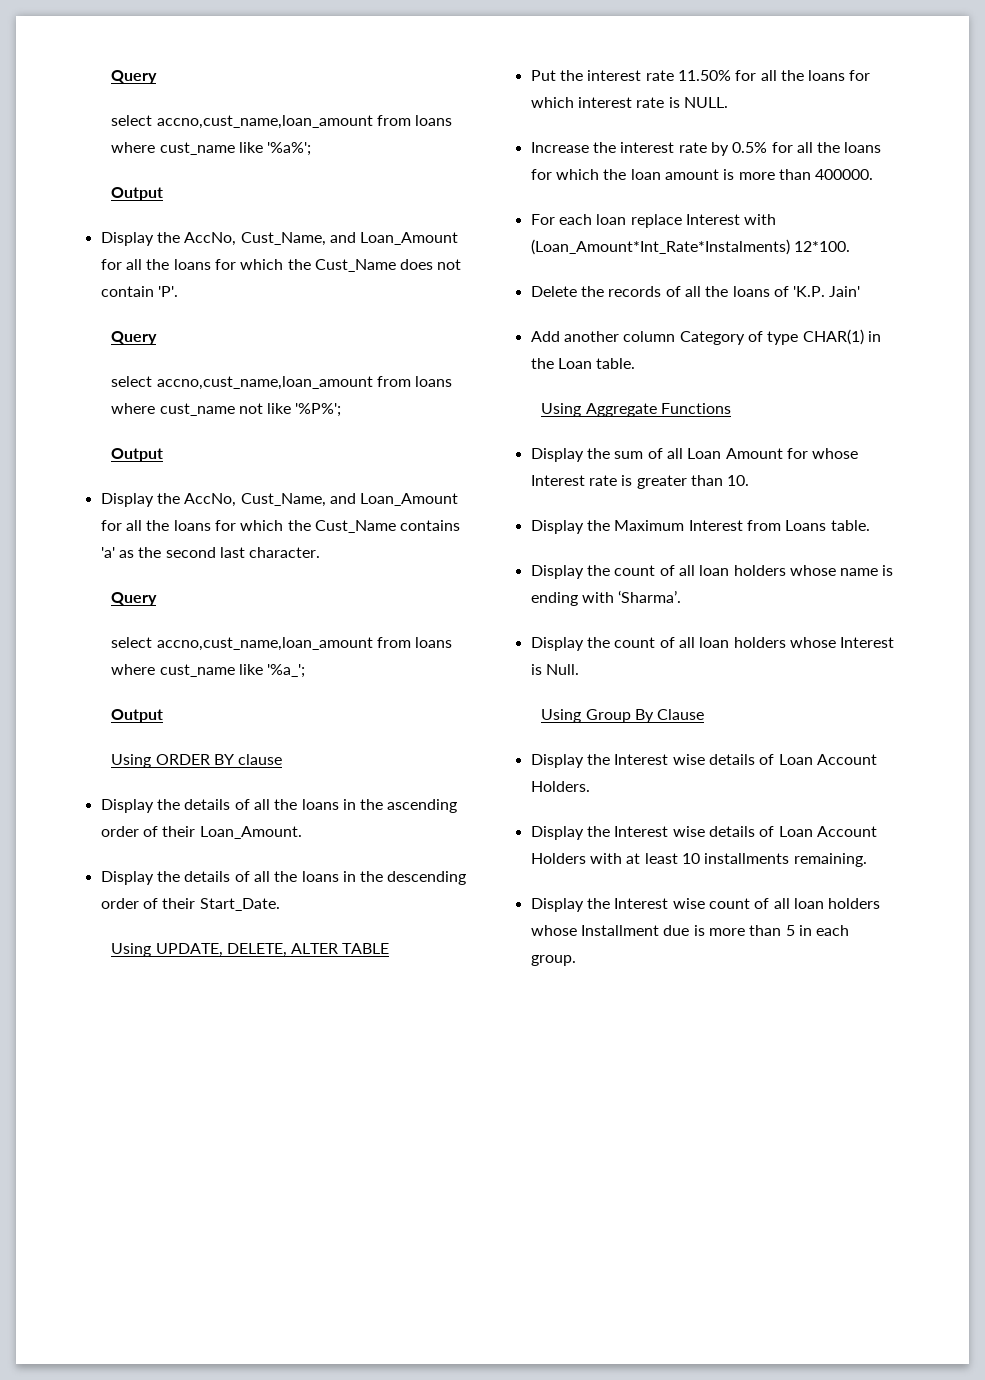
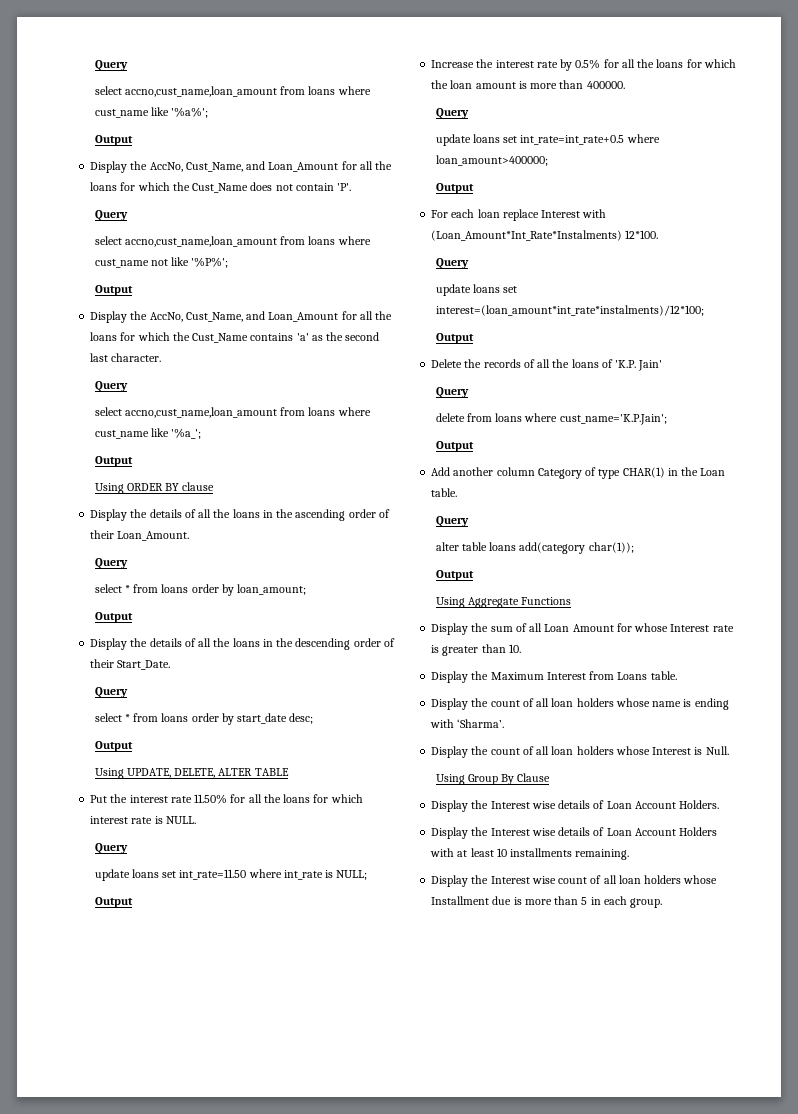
(302, 832) none -> [94,558,128,569] [94,584,306,596] [94,612,133,623] // Query // select * from loans order by loan_amount; // Output
(280, 904) none -> [94,687,128,698] [94,713,314,725] [94,741,133,752] // Query // select * from loans order by start_date desc; // Output
(728, 102) none -> [94,843,128,854] [94,869,368,881] [94,897,133,908] // Query // update loans set int_rate=11.50 where int_rate is NULL; // Output
(874, 174) none -> [435,108,469,119] [435,134,660,146] [435,155,548,166] [435,183,474,194] // Query // update loans set int_rate=int_rate+0.5 where loan_amount>400000; // Output
(850, 246) none -> [435,258,469,269] [435,284,518,296] [435,305,704,316] [435,333,474,344] // Query // update loans set interest=(loan_amount*int_rate*instalments)/12*100; // Output
(861, 291) none -> [435,387,469,398] [435,413,667,425] [435,441,474,452] // Query // delete from loans where cust_name='K.P.Jain'; // Output
(636, 363) none -> [435,516,469,527] [435,542,634,554] [435,570,474,581] // Query // alter table loans add(category char(1)); // Output

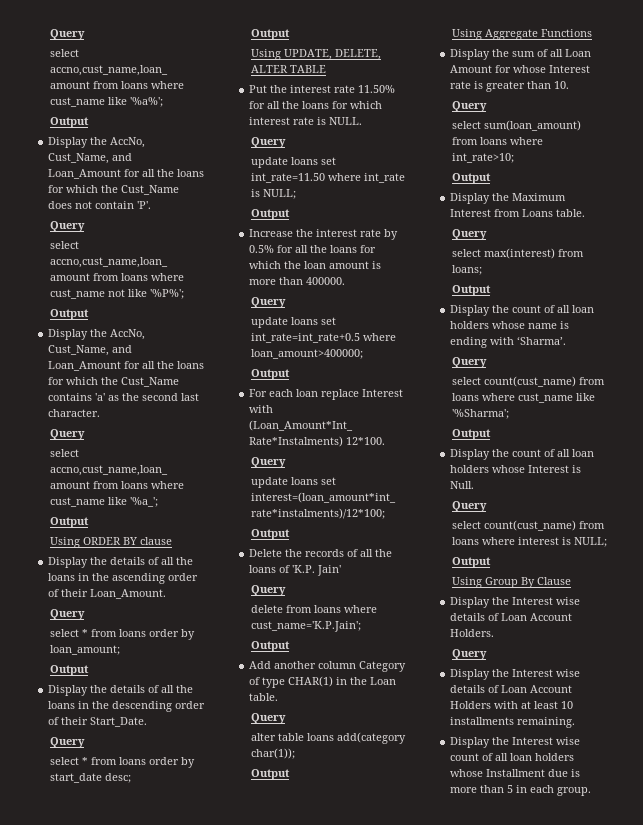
(521, 648) none -> [451,101,487,112] [451,120,581,131] [451,137,543,145] [451,153,514,163] [451,173,491,184] // Query // select sum(loan_amount) from loans where int_rate>10; // Output
(677, 675) none -> [451,229,487,240] [451,248,584,259] [451,265,482,275] [451,285,491,296] // Query // select max(interest) from loans; // Output
(505, 723) none -> [451,357,487,368] [451,376,605,387] [451,393,595,403] [451,409,509,419] [451,429,491,440] // Query // select count(cust_name) from loans where cust_name like '%Sharma'; // Output
(729, 750) none -> [451,501,487,512] [451,520,605,531] [451,537,607,547] [451,557,491,568] // Query // select count(cust_name) from loans where interest is NULL; // Output
(720, 804) none -> [451,649,487,660] // Query

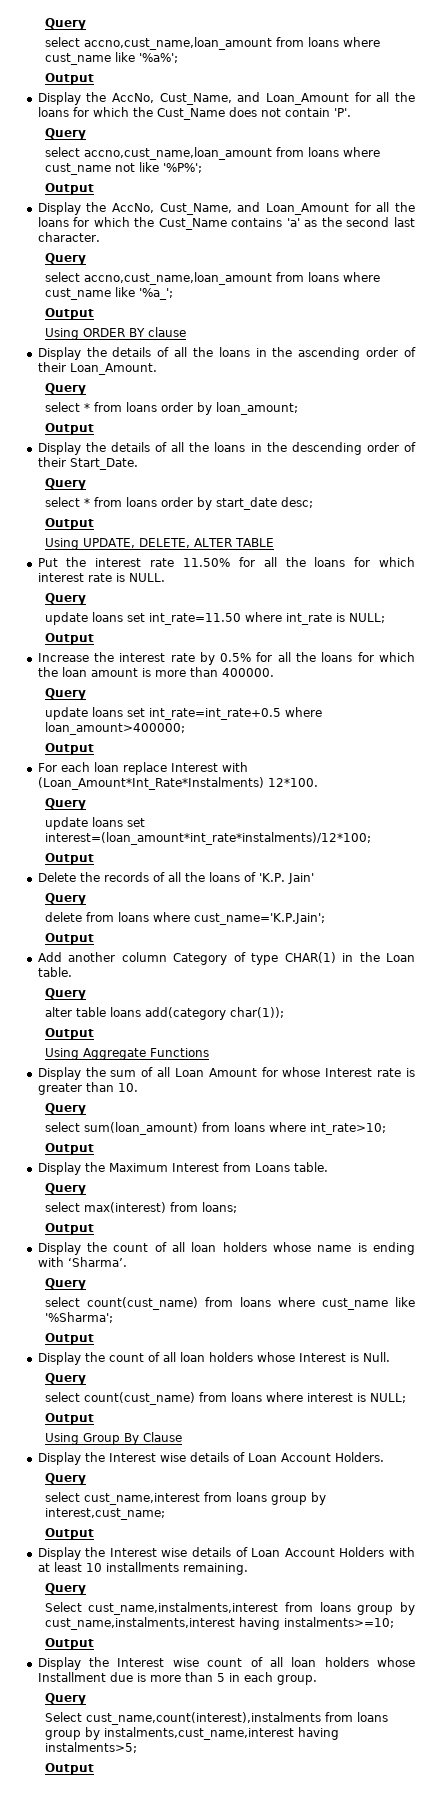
(487, 654) none -> [44,1492,326,1505] [44,1508,165,1520] [44,1528,94,1540] // select cust_name,interest from loans group by interest,cust_name; // Output
(576, 722) none -> [44,1583,86,1595] [44,1602,415,1615] [44,1617,394,1630] [44,1638,94,1650] // Query // Select cust_name,instalments,interest from loans group by cust_name,instalments,interest having instalments>=10; // Output
(592, 791) none -> [44,1693,86,1705] [44,1712,388,1725] [44,1727,339,1740] [44,1742,137,1753] [44,1763,94,1775] // Query // Select cust_name,count(interest),instalments from loans group by instalments,cust_name,interest having instalments>5; // Output

